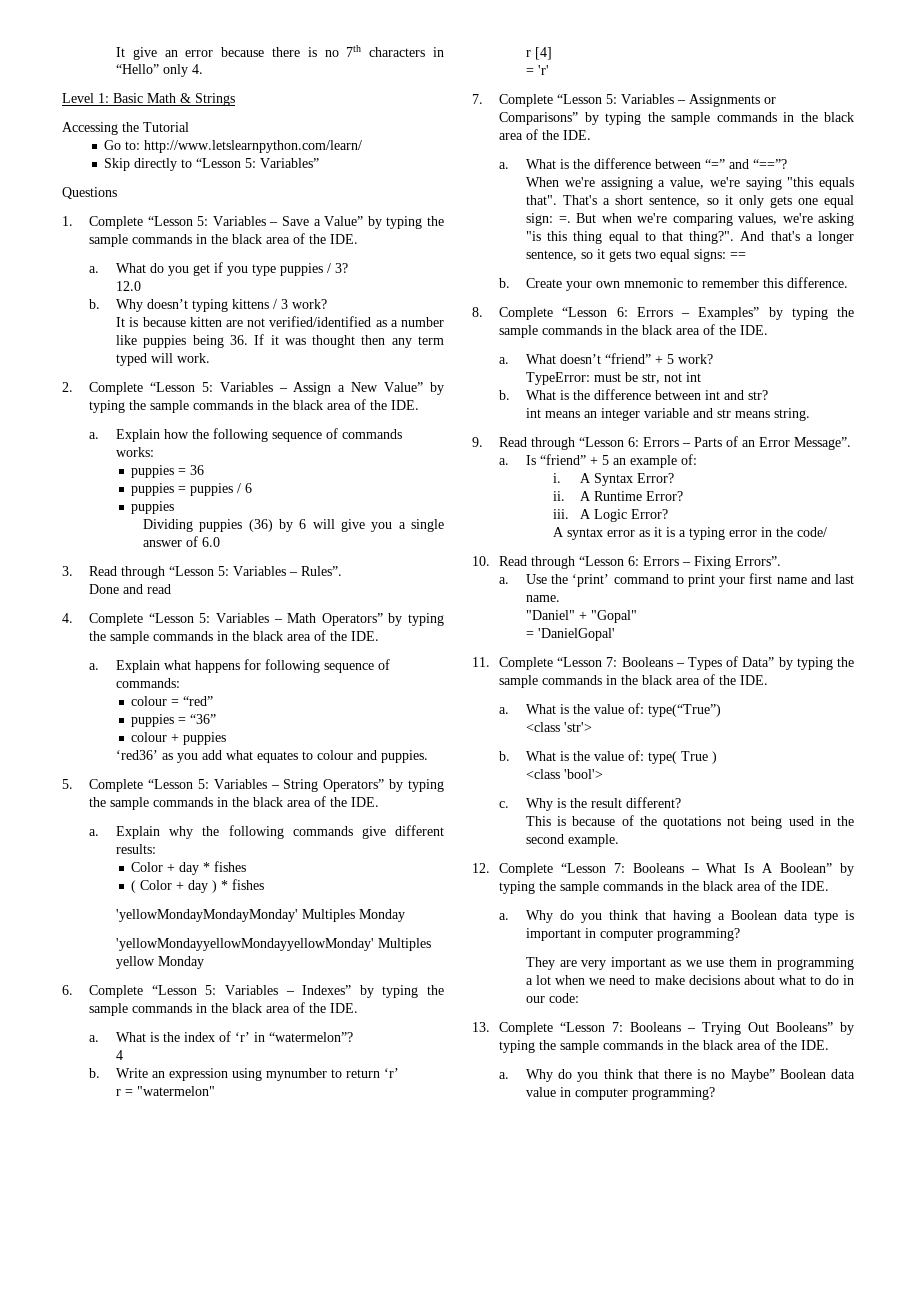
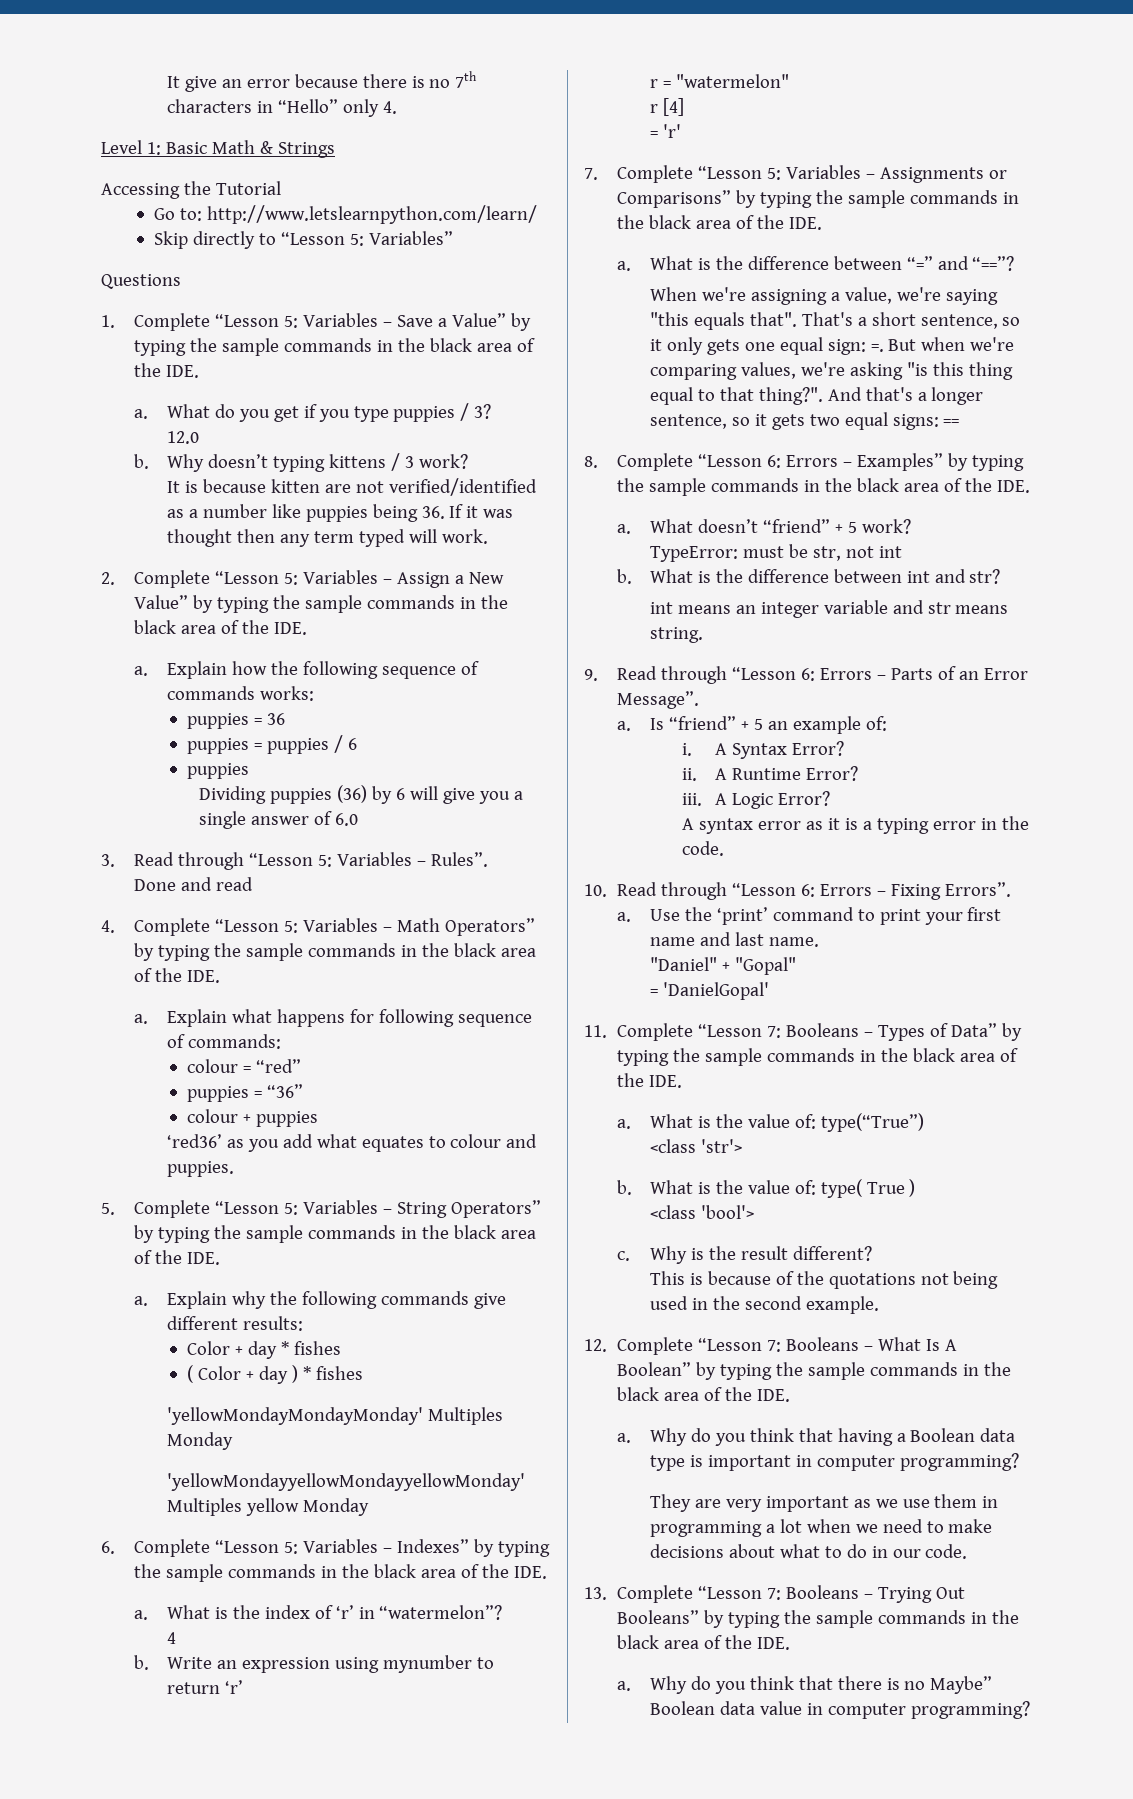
[499,277,849,291] // b. Create your own mnemonic to remember this difference. -> (960, 422) none
[797,527,828,537] code/ -> [682,841,725,856] code.
[549,993,580,1003] code: -> [925,1544,968,1559] code.

